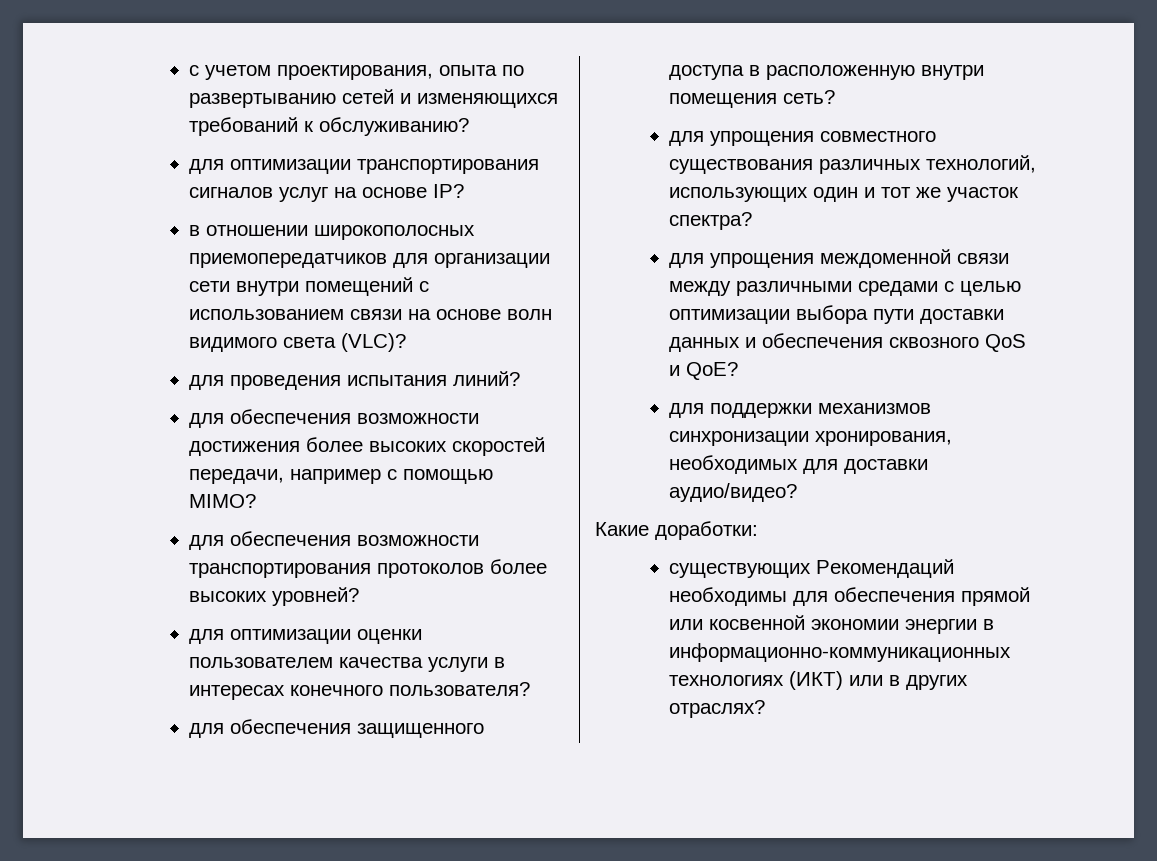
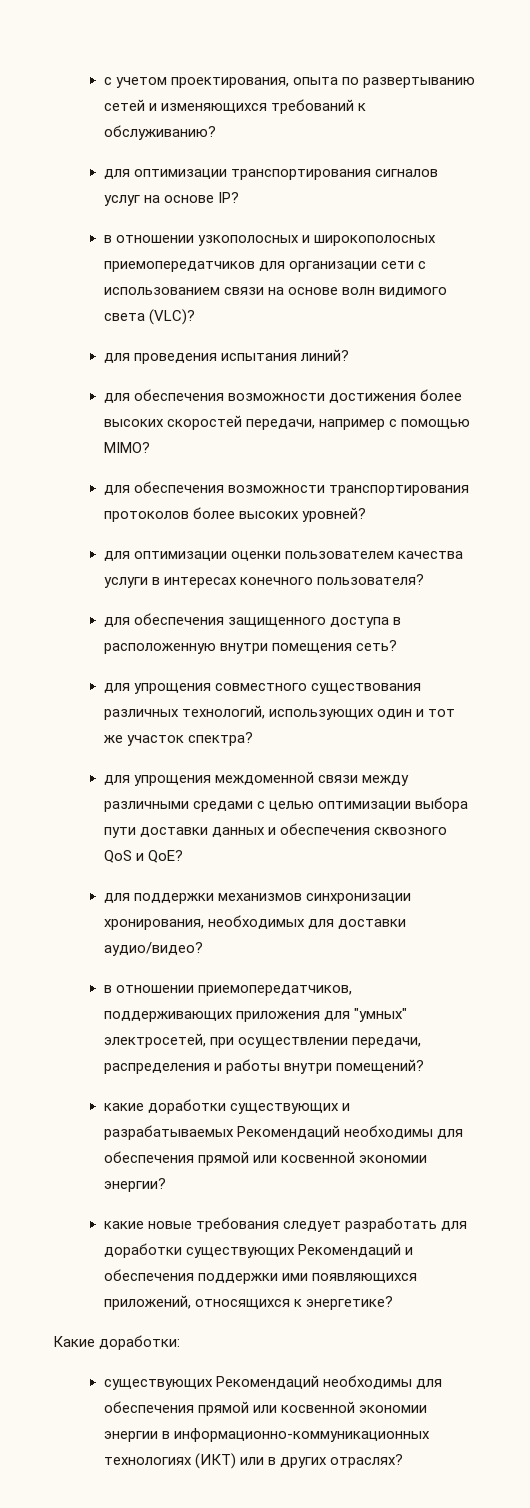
(309, 230) none -> [198,235,311,246] узкополосных и
[236,277,414,296] внутри помещений -> (415, 265) none
(798, 492) none -> [103,985,353,996] [103,1008,408,1022] [103,1033,422,1048] [103,1059,425,1074] [103,1099,351,1114] [103,1125,464,1140] [103,1151,428,1166] [103,1178,166,1192] [103,1217,468,1232] [103,1243,414,1258] [103,1269,418,1284] [103,1295,394,1310] // в отношении приемопередатчиков, поддерживающих приложения для "умных" электросетей, при осуществлении передачи, распределения и работы внутри помещений? // какие доработки существующих и разрабатываемых Рекомендаций необходимы для обеспечения прямой или косвенной экономии энергии? // какие новые требования следует разработать для доработки существующих Рекомендаций и обеспечения поддержки ими появляющихся приложений, относящихся к энергетике?

